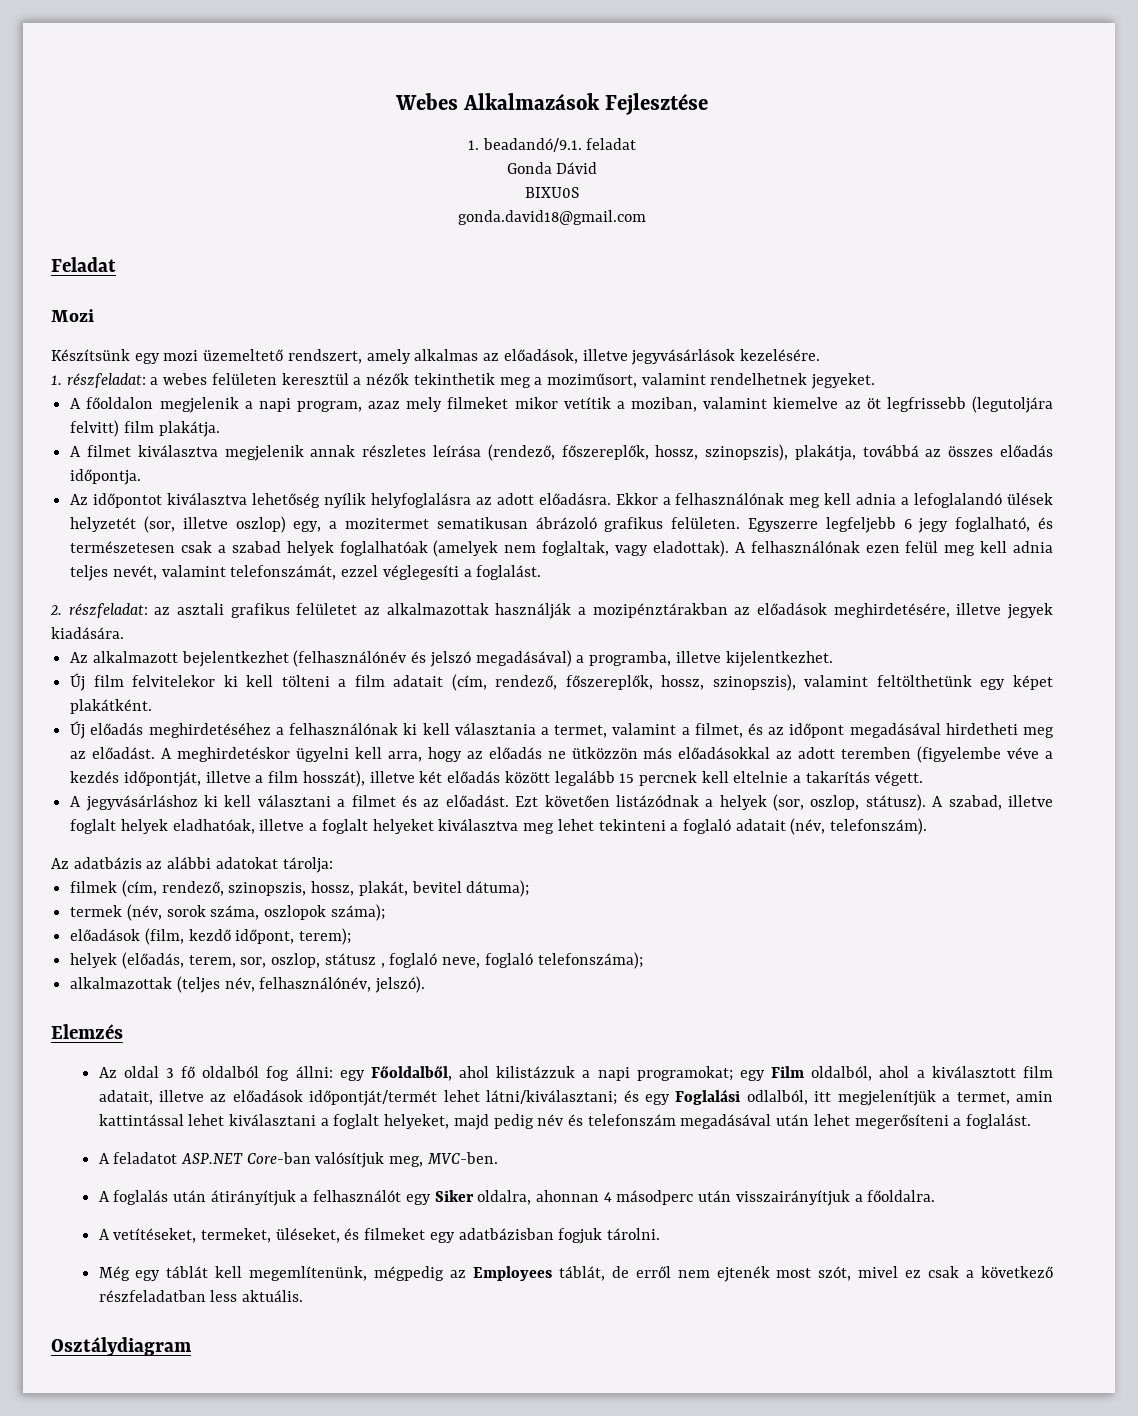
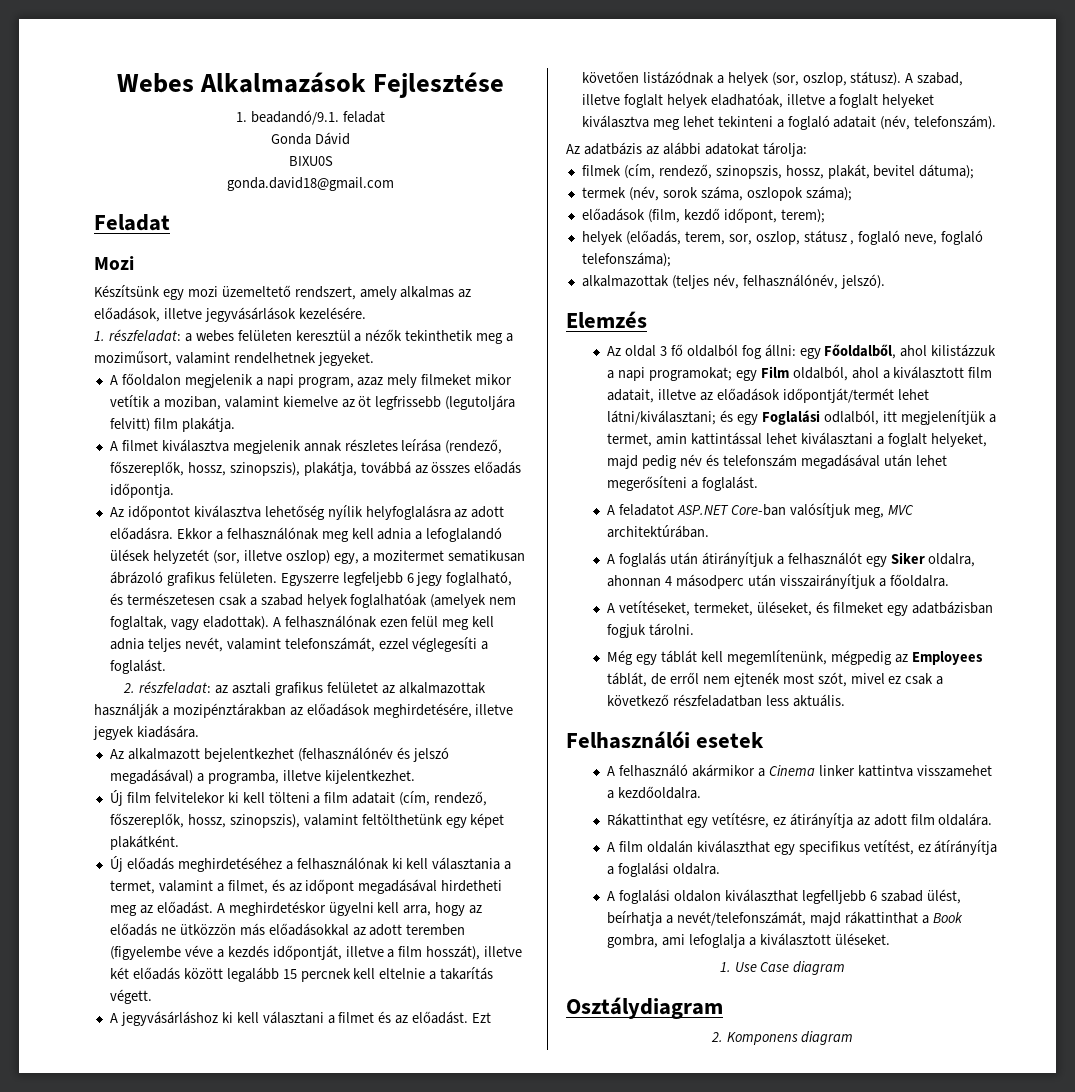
[426,1152,498,1164] MVC-ben. -> [887,505,914,515] [607,525,710,538] MVC architektúrában.
[51,1337,192,1356] Osztálydiagram -> [566,731,765,749] [607,764,992,777] [607,786,702,799] [607,813,993,828] [607,840,998,855] [607,862,720,877] [607,889,961,904] [607,911,963,926] [607,933,890,948] [719,961,846,975] [566,997,723,1019] [710,1031,854,1045] Felhasználói esetek // A felhasználó akármikor a Cinema linker kattintva visszamehet a kezdőoldalra. // Rákattinthat egy vetítésre, ez átirányítja az adott film oldalára. // A film oldalán kiválaszthat egy specifikus vetítést, ez átírányítja a foglalási oldalra. // A foglalási oldalon kiválaszthat legfelljebb 6 szabad ülést, beírhatja a nevét/telefonszámát, majd rákattinthat a Book gombra, ami lefoglalja a kiválasztott üléseket. // 1. Use Case diagram // Osztálydiagram // 2. Komponens diagram

